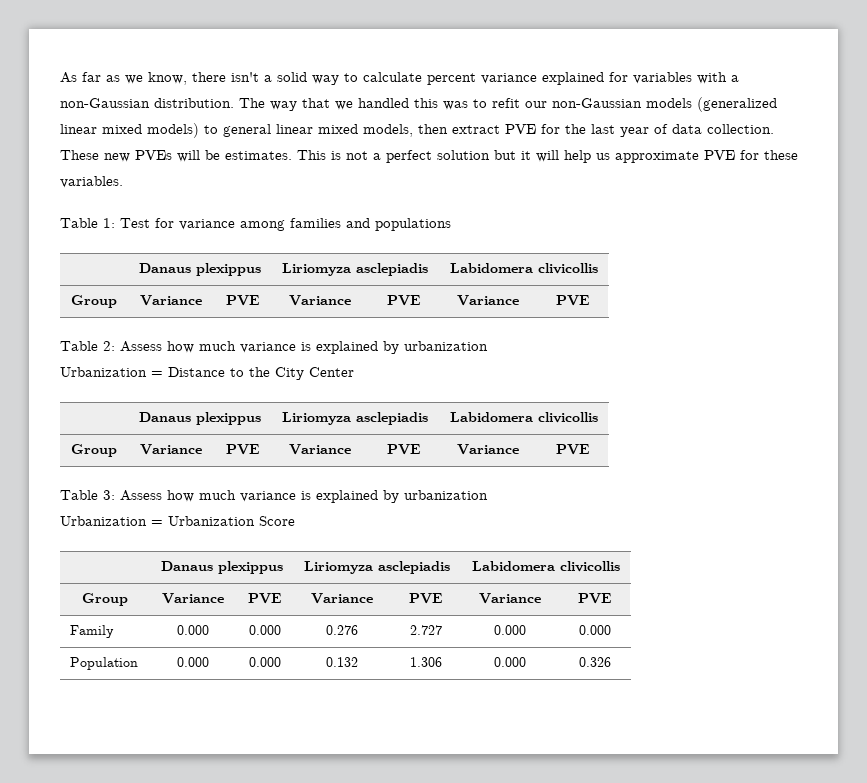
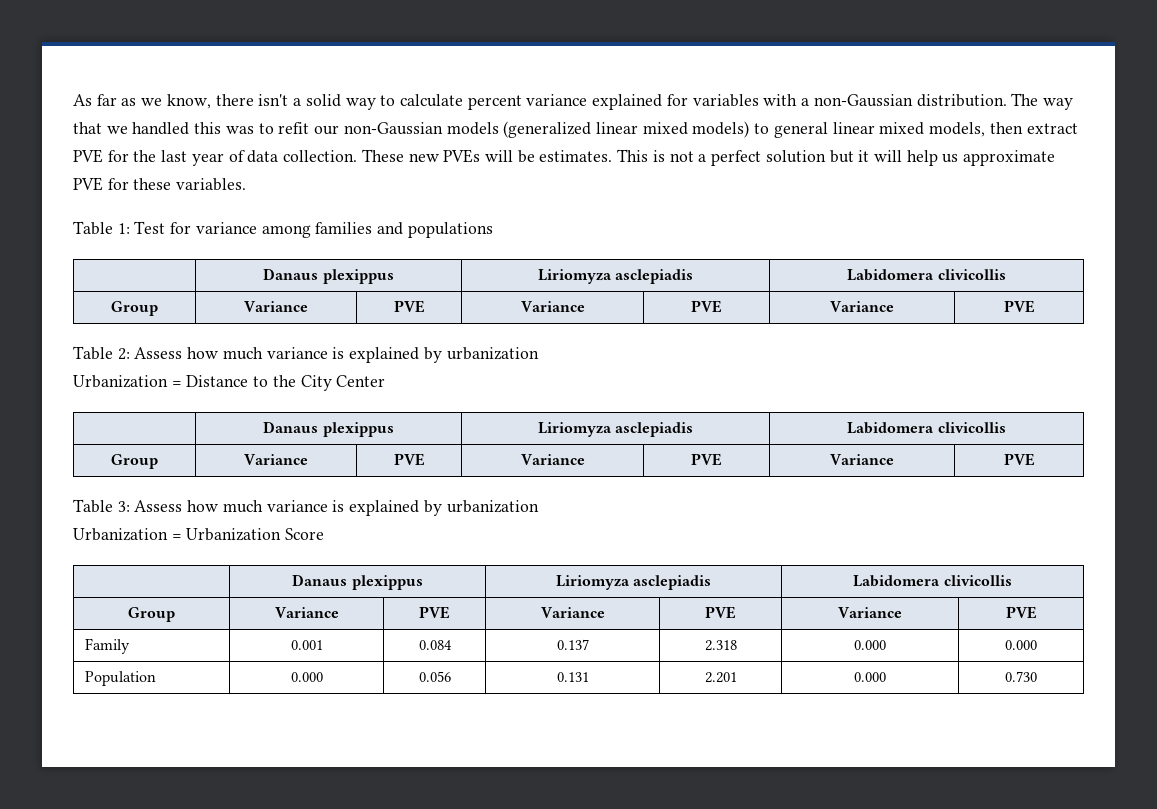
[176,625,209,635] [248,625,281,635] [326,625,358,635] [409,625,442,635] 0.000 | 0.000 | 0.276 | 2.727 -> [290,640,323,650] [418,640,452,650] [556,639,589,650] [704,640,737,651] 0.001 | 0.084 | 0.137 | 2.318
[248,657,281,667] [326,657,358,667] [409,657,442,667] [494,657,526,667] [579,657,611,667] 0.000 | 0.132 | 1.306 | 0.000 | 0.326 -> [418,671,451,682] [556,672,589,682] [704,672,737,683] [854,672,886,682] [1005,671,1037,682] 0.056 | 0.131 | 2.201 | 0.000 | 0.730

